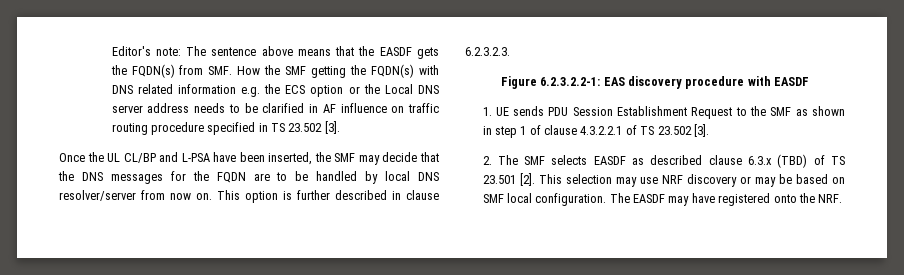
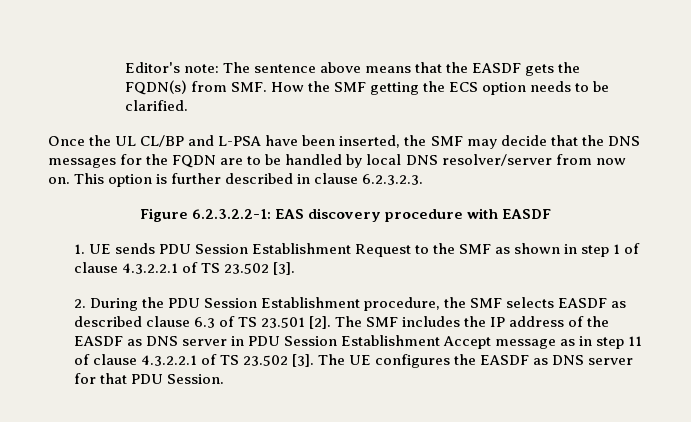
[371,64,439,78] [111,84,439,97] [111,103,439,113] [111,121,340,135] FQDN(s) with DNS related information e.g. the ECS option or the Local DNS server address needs to be clarified in AF influence on traffic routing procedure specified in TS 23.502 [3]. -> [449,81,610,95] [124,100,188,111] ECS option needs to be clarified.
[497,155,518,165] The -> [89,297,466,311] During the PDU Session Establishment procedure, the
[748,154,808,168] 6.3.x (TBD) -> [193,317,215,328] 6.3
[538,174,846,187] [482,193,843,206] This selection may use NRF discovery or may be based on SMF local configuration. The EASDF may have registered onto the NRF. -> [334,316,610,327] [73,335,643,349] [73,354,634,368] [73,373,224,384] The SMF includes the IP address of the EASDF as DNS server in PDU Session Establishment Accept message as in step 11 of clause 4.3.2.2.1 of TS 23.502 [3]. The UE configures the EASDF as DNS server for that PDU Session.

